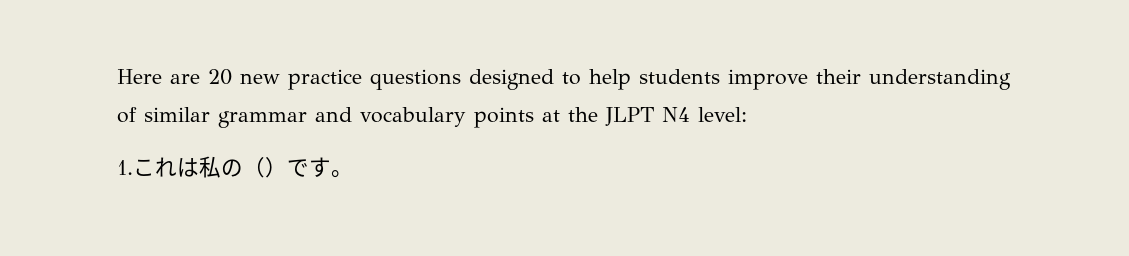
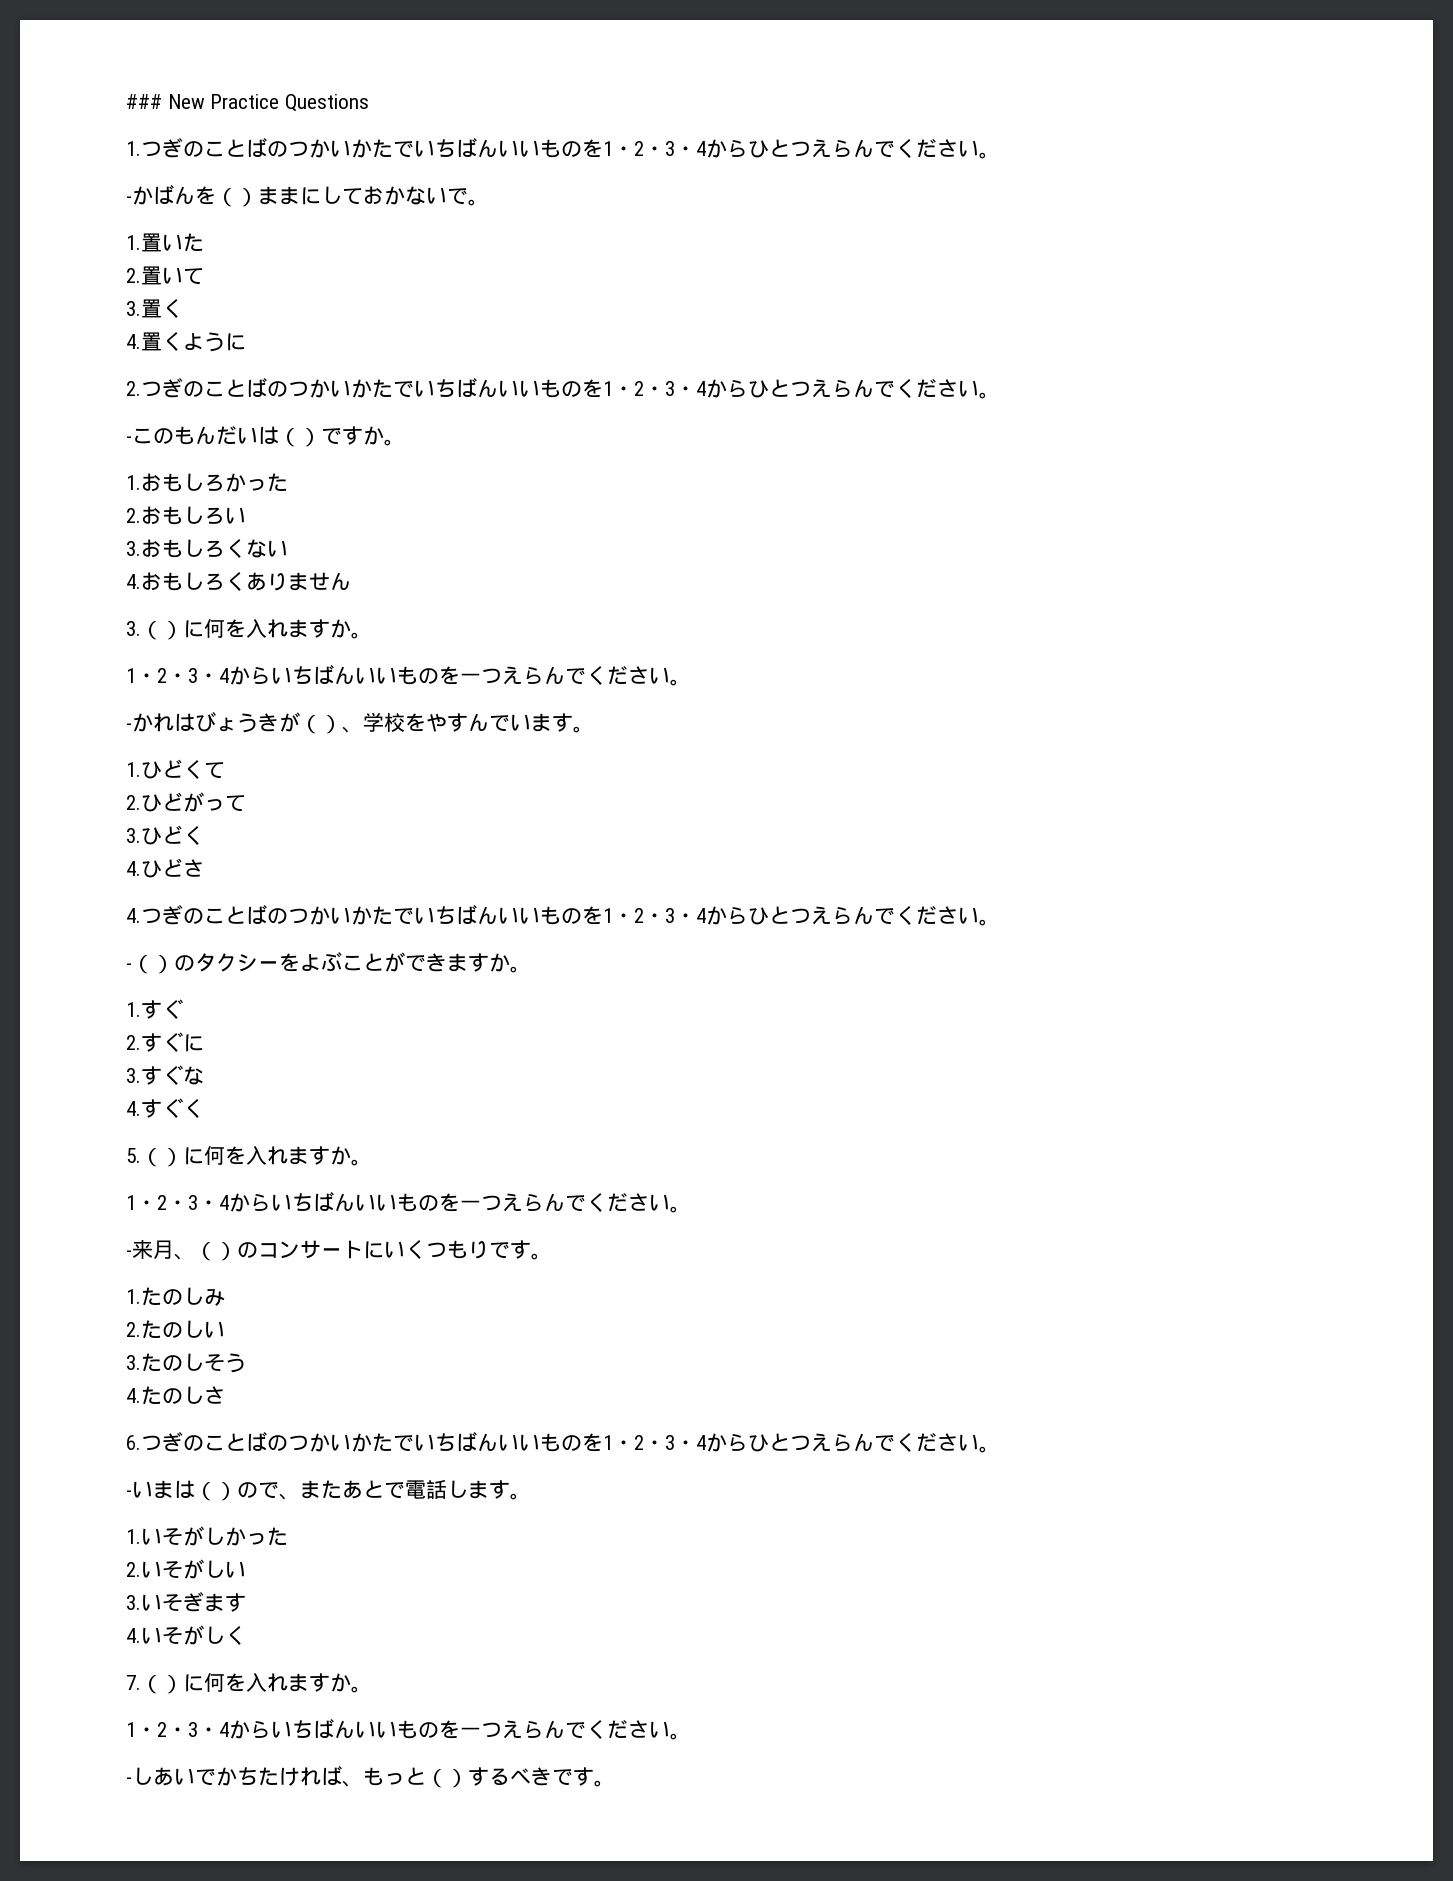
[117,69,1011,90] [117,107,747,128] [117,156,243,178] Here are 20 new practice questions designed to help students improve their understanding of similar grammar and vocabulary points at the JLPT N4 level: // 1.これは私の -> [126,94,370,112] [126,138,1000,159] [126,185,489,207] [126,233,204,252] [126,266,204,285] [126,299,183,318] [126,332,246,352] [126,378,1000,399] [126,426,279,445] ### New Practice Questions // 1.つぎのことばのつかいかたでいちばんいいものを1・2・3・4からひとつえらんでください。 // -かばんを（）ままにしておかないで。 // 1.置いた // 2.置いて // 3.置く // 4.置くように // 2.つぎのことばのつかいかたでいちばんいいものを1・2・3・4からひとつえらんでください。 // -このもんだいは
[331,170,353,178] 。 -> [363,426,405,446] [126,473,288,492] [126,506,246,525] [126,539,288,558] [126,572,351,591] [126,619,372,640] [126,665,691,686] [126,712,594,734] [126,759,225,779] [126,792,246,812] [126,825,204,845] [126,858,204,878] [126,905,1000,926] [126,952,531,974] [126,999,183,1019] [126,1032,204,1052] [126,1065,204,1085] [126,1098,204,1118] [126,1146,372,1167] [126,1192,691,1213] [126,1240,552,1261] [126,1287,225,1306] [126,1320,225,1339] [126,1353,246,1373] [126,1386,225,1405] [126,1432,1000,1453] [126,1480,531,1501] [126,1526,288,1546] [126,1559,246,1579] [126,1592,246,1612] [126,1625,246,1645] [126,1673,372,1694] [126,1719,691,1740] [126,1766,615,1788] か。 // 1.おもしろかった // 2.おもしろい // 3.おもしろくない // 4.おもしろくありません // 3.（）に何を入れますか。 // 1・2・3・4からいちばんいいものを一つえらんでください。 // -かれはびょうきが（）、学校をやすんでいます。 // 1.ひどくて // 2.ひどがって // 3.ひどく // 4.ひどさ // 4.つぎのことばのつかいかたでいちばんいいものを1・2・3・4からひとつえらんでください。 // -（）のタクシーをよぶことができますか。 // 1.すぐ // 2.すぐに // 3.すぐな // 4.すぐく // 5.（）に何を入れますか。 // 1・2・3・4からいちばんいいものを一つえらんでください。 // -来月、（）のコンサートにいくつもりです。 // 1.たのしみ // 2.たのしい // 3.たのしそう // 4.たのしさ // 6.つぎのことばのつかいかたでいちばんいいものを1・2・3・4からひとつえらんでください。 // -いまは（）ので、またあとで電話します。 // 1.いそがしかった // 2.いそがしい // 3.いそぎます // 4.いそがしく // 7.（）に何を入れますか。 // 1・2・3・4からいちばんいいものを一つえらんでください。 // -しあいでかちたければ、もっと（）するべきです。

